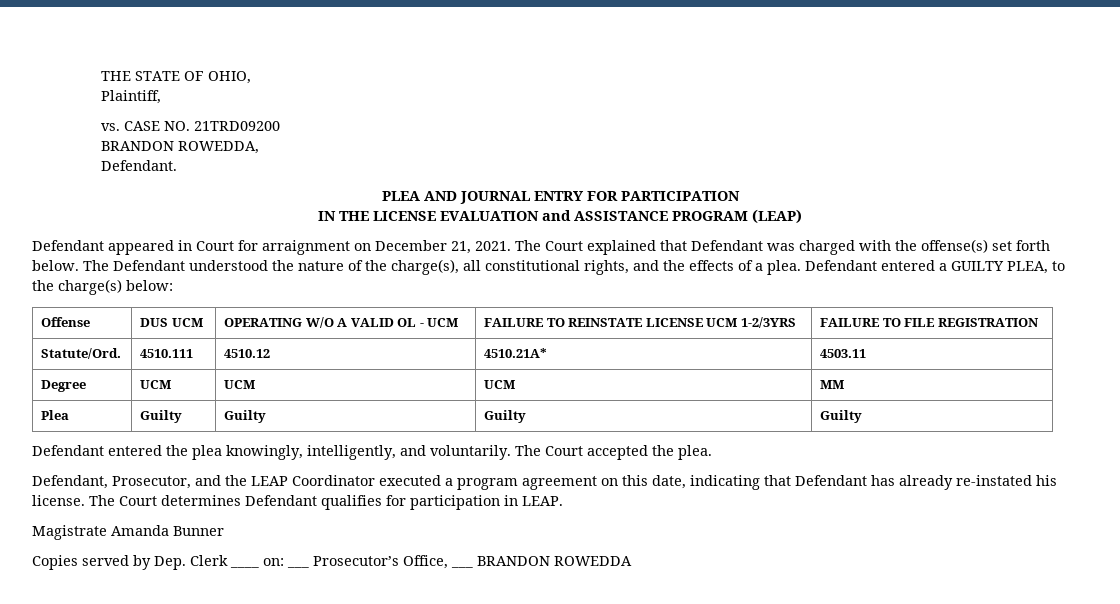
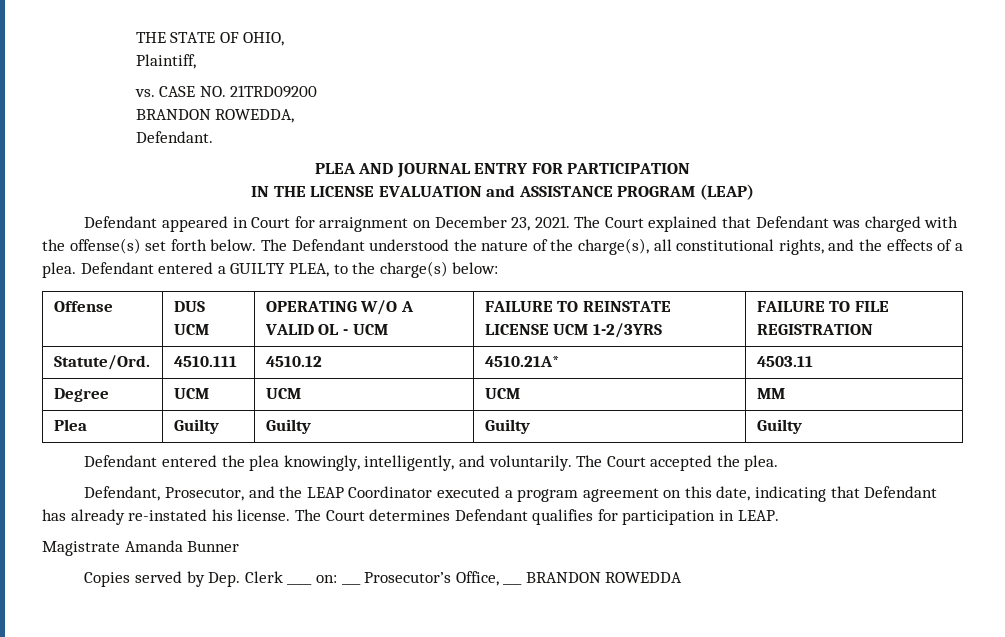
[451,241,471,254] 21, -> [511,217,531,231] 23,

